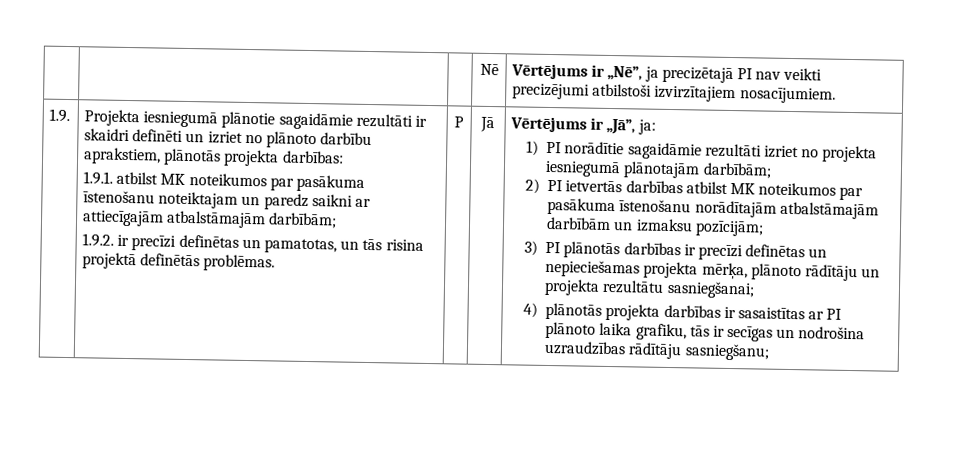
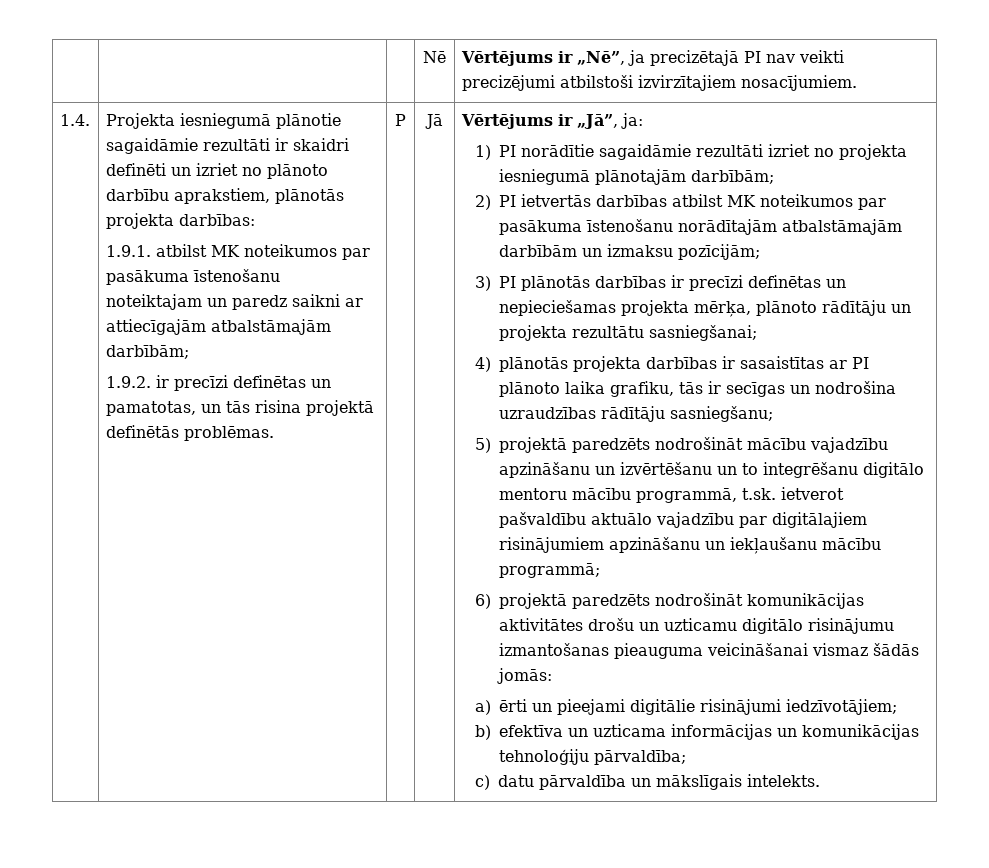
[49,108,71,123] 1.9. -> [59,114,90,126] 1.4.
(770, 352) none -> [474,437,888,453] [498,462,924,478] [498,487,844,503] [498,512,867,528] [498,537,881,554] [498,563,600,578] [474,593,864,609] [498,618,894,634] [498,643,919,659] [496,668,552,684] [474,699,897,715] [474,724,919,740] [498,749,686,765] [474,774,820,790] // 5) projektā paredzēts nodrošināt mācību vajadzību apzināšanu un izvērtēšanu un to integrēšanu digitālo mentoru mācību programmā, t.sk. ietverot pašvaldību aktuālo vajadzību par digitālajiem risinājumiem apzināšanu un iekļaušanu mācību programmā; // 6) projektā paredzēts nodrošināt komunikācijas aktivitātes drošu un uzticamu digitālo risinājumu izmantošanas pieauguma veicināšanai vismaz šādās jomās: // a) ērti un pieejami digitālie risinājumi iedzīvotājiem; // b) efektīva un uzticama informācijas un komunikācijas tehnoloģiju pārvaldība; // c) datu pārvaldība un mākslīgais intelekts.

